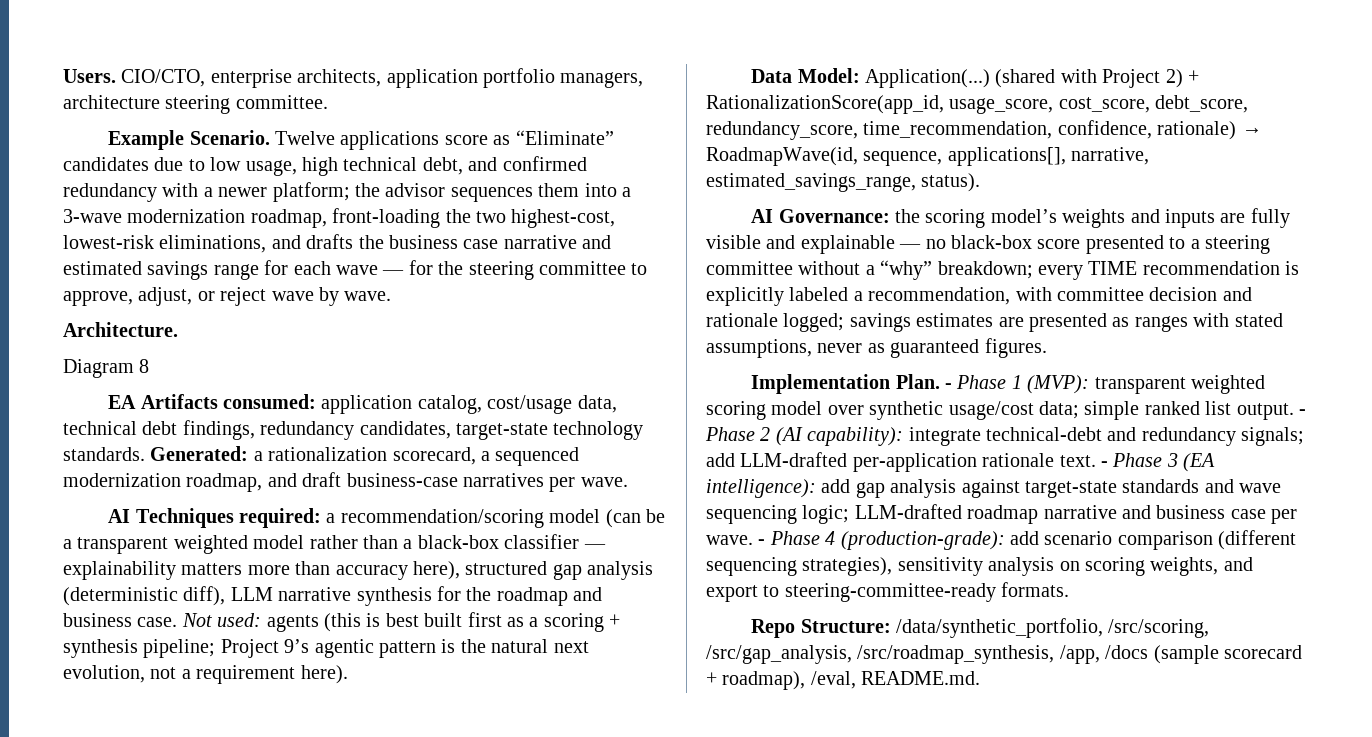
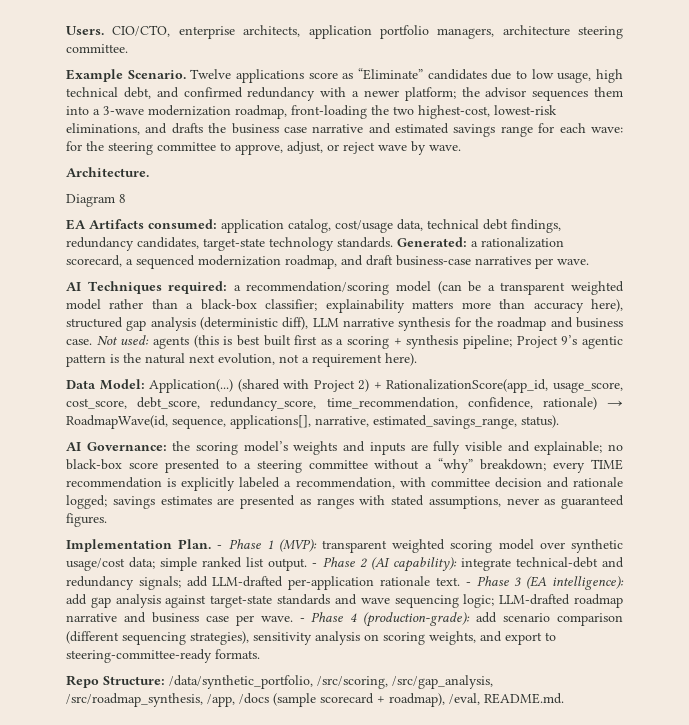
[336,265,405,275] wave — -> [590,127,623,133] wave:
[504,534,606,549] classifier — -> [265,299,318,311] classifier;
[800,235,922,254] explainable — -> [534,441,603,455] explainable;

